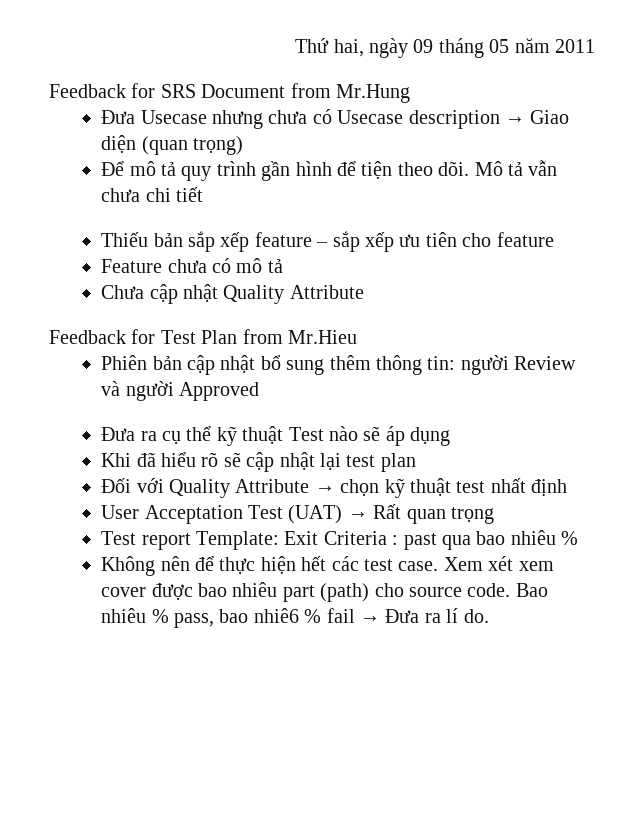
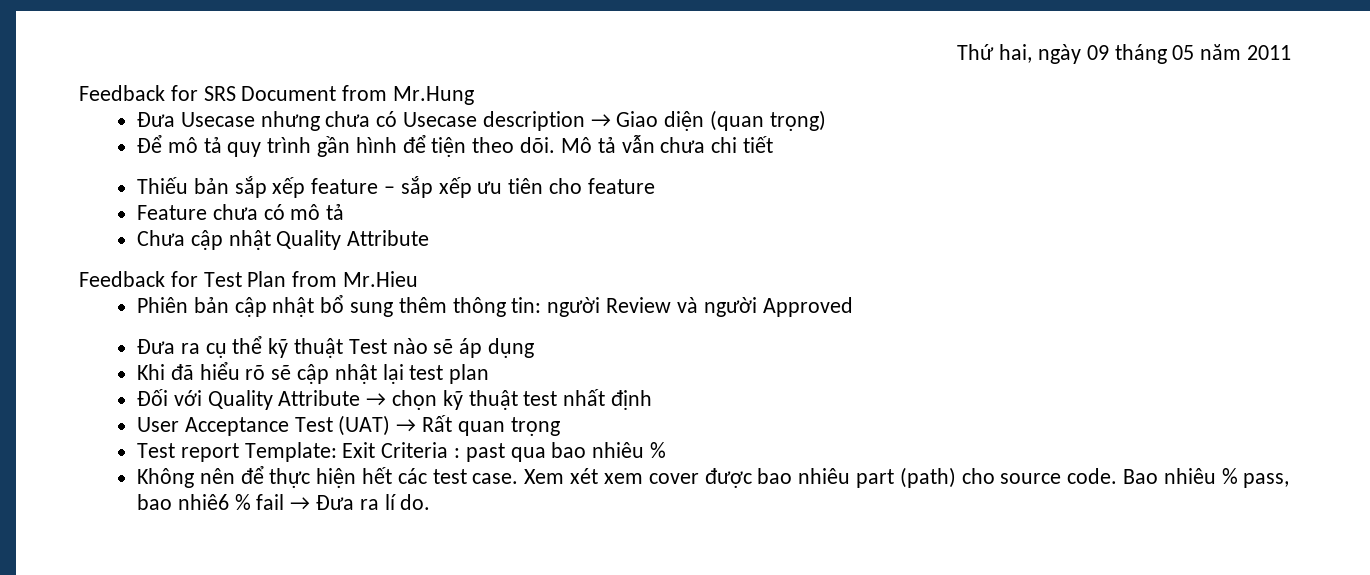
[144,505,243,524] Acceptation -> [184,417,289,436] Acceptance

